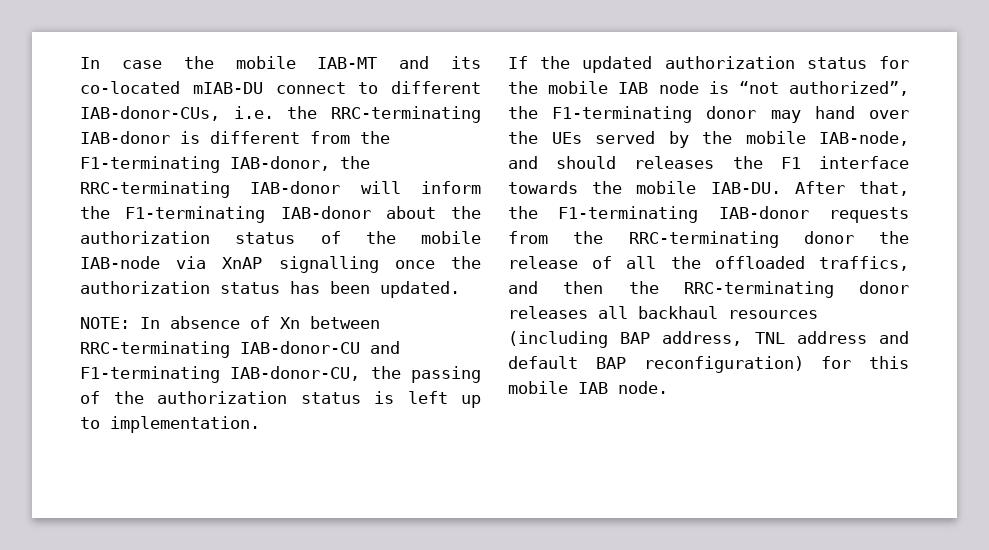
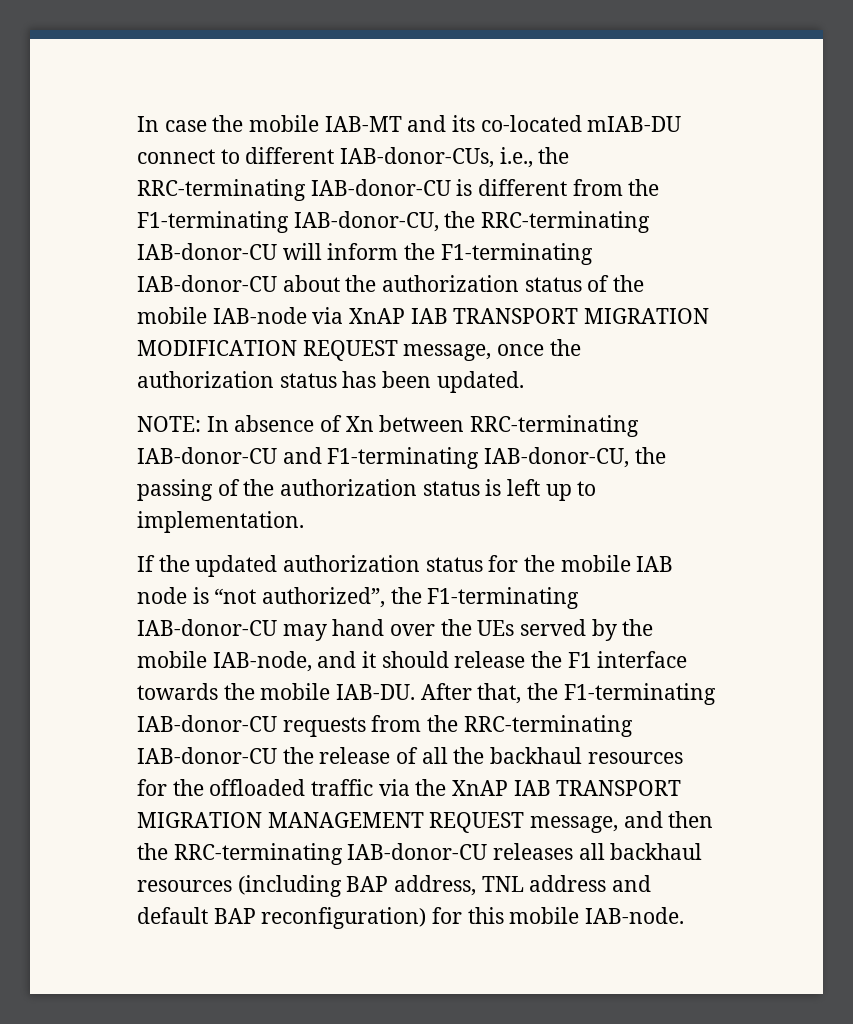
[233,106,481,123] [80,131,170,144] i.e. the RRC-terminating IAB-donor -> [499,147,570,168] [137,179,451,201] i.e., the RRC-terminating IAB-donor-CU
[230,156,370,171] [80,181,341,198] IAB-donor, the RRC-terminating IAB-donor -> [293,211,651,233] [137,243,277,260] IAB-donor-CU, the RRC-terminating IAB-donor-CU
[280,206,371,219] IAB-donor -> [137,275,277,292] IAB-donor-CU
[278,256,379,273] signalling -> [410,308,710,324] [137,340,492,361] IAB TRANSPORT MIGRATION MODIFICATION REQUEST message,
[706,106,757,119] donor -> [137,619,277,636] IAB-donor-CU
[556,156,715,169] should releases -> [362,651,526,668] it should release
[718,206,809,219] IAB-donor -> [137,715,277,732] IAB-donor-CU
[803,231,854,244] donor -> [137,747,277,764] IAB-donor-CU
[714,256,909,271] offloaded traffics, -> [490,747,683,764] [137,779,682,796] [137,812,619,833] backhaul resources for the offloaded traffic via the XnAP IAB TRANSPORT MIGRATION MANAGEMENT REQUEST message,
[859,281,909,294] donor -> [347,843,488,860] IAB-donor-CU
[578,381,668,394] IAB node. -> [585,907,685,924] IAB-node.

